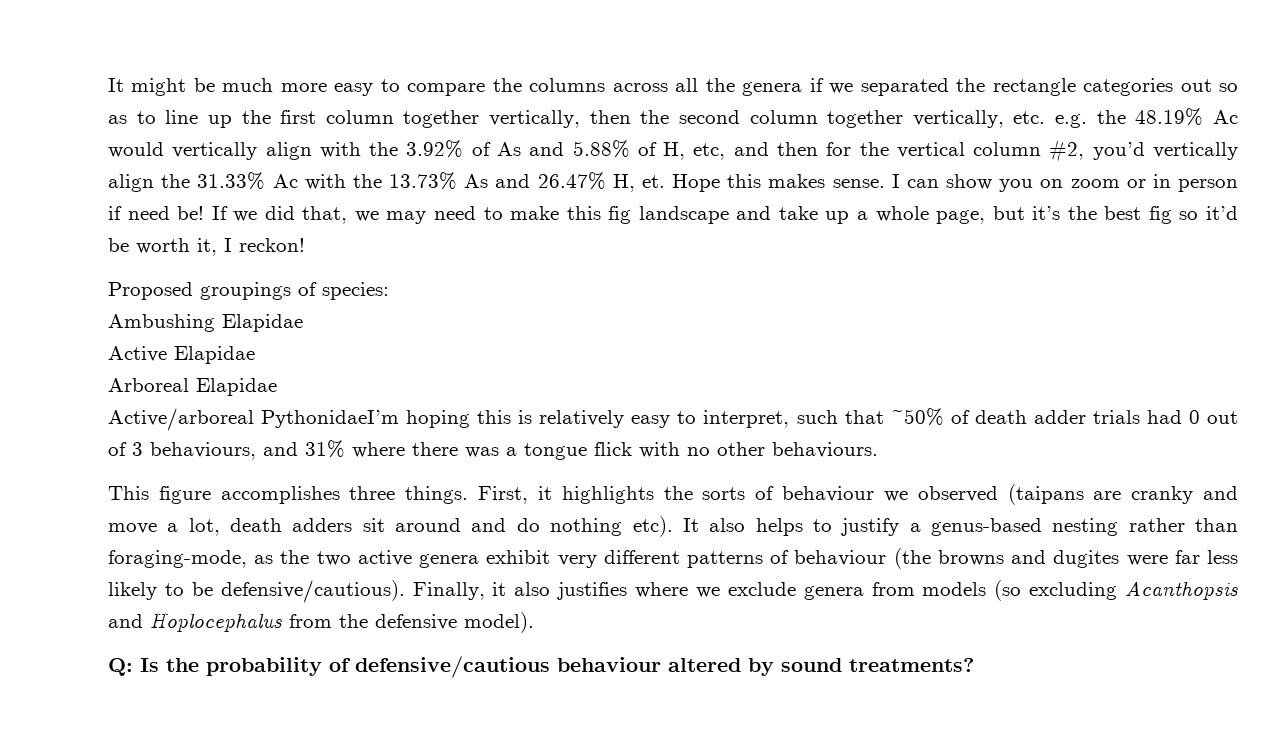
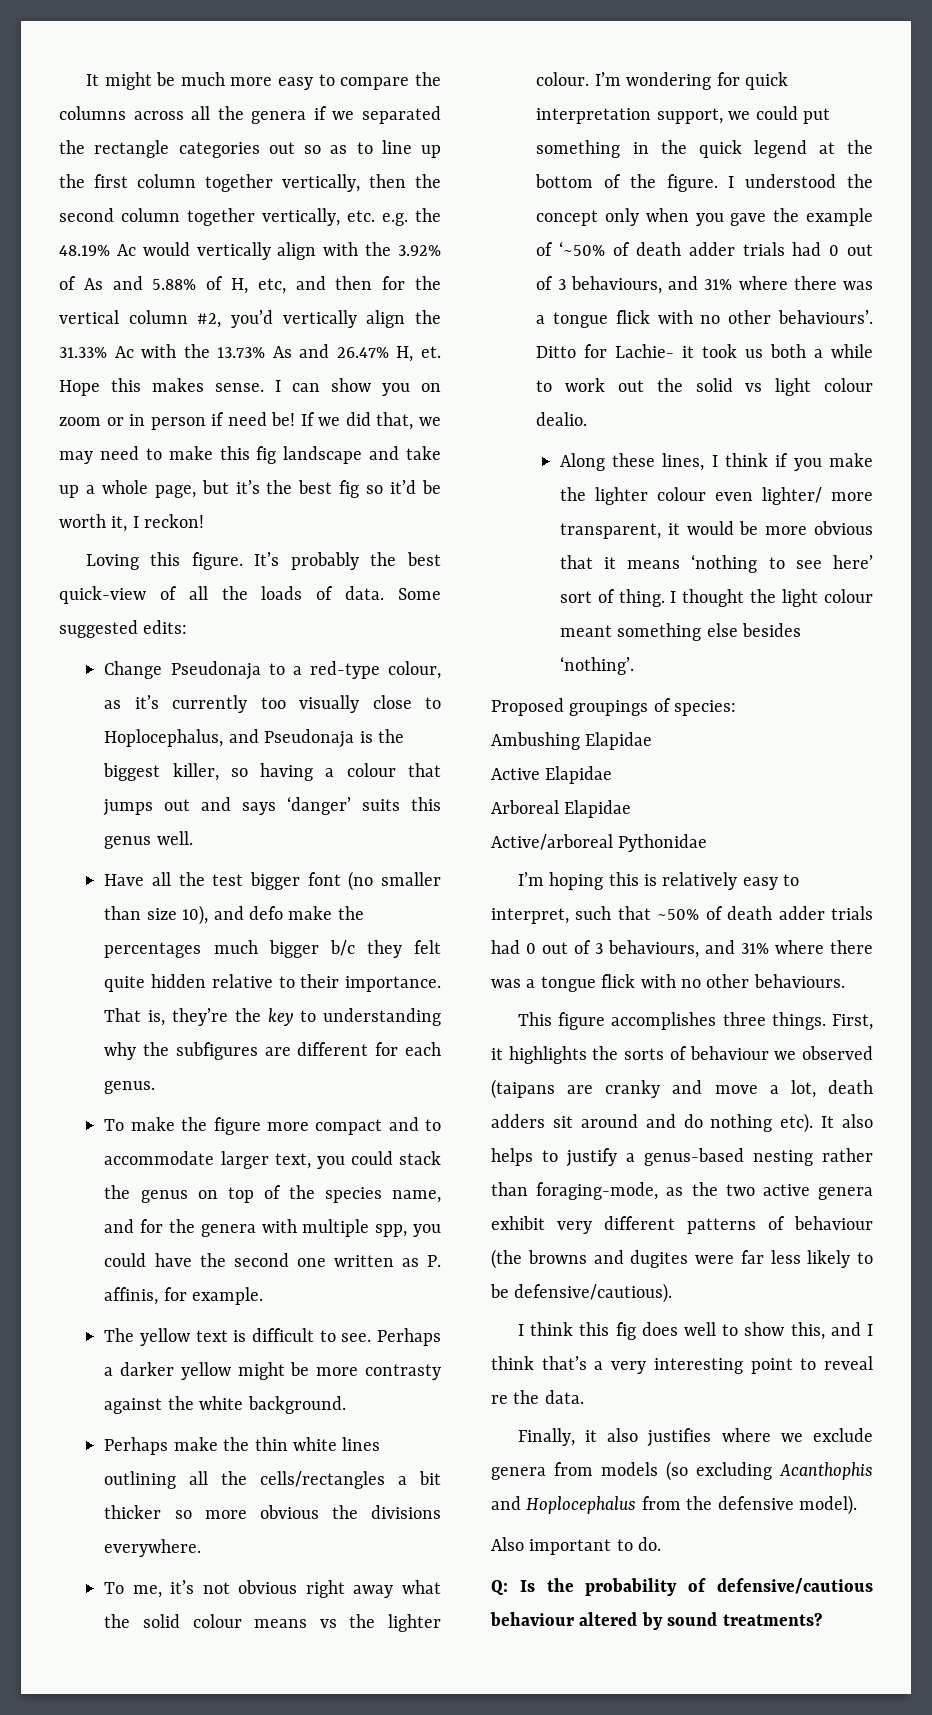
(305, 245) none -> [85,552,441,570] [59,586,441,604] [59,620,188,638] [104,661,441,680] [104,695,441,713] [104,729,405,748] [103,763,442,781] [103,796,441,816] [104,831,193,849] [104,871,441,891] [104,905,364,925] [104,940,441,958] [104,974,441,992] [104,1008,441,1026] [104,1042,441,1060] [104,1081,156,1094] [104,1117,441,1135] [104,1151,441,1169] [104,1185,441,1203] [104,1219,441,1237] [104,1253,442,1267] [104,1287,264,1305] [104,1328,441,1346] [104,1362,441,1380] [104,1396,346,1414] [104,1437,381,1455] [104,1471,441,1489] [104,1505,441,1519] [104,1539,202,1557] [104,1580,441,1598] [104,1614,441,1632] [536,72,789,90] [536,106,831,124] [536,140,873,158] [535,174,873,192] [536,208,873,226] [536,241,873,256] [536,276,873,294] [536,310,873,328] [536,344,873,358] [536,378,873,396] [536,412,588,426] [559,453,873,471] [559,487,873,505] [559,521,873,539] [559,554,873,573] [559,589,873,607] [559,623,802,641] [559,656,634,675] // Loving this figure. It’s probably the best quick-view of all the loads of data. Some suggested edits: // Change Pseudonaja to a red-type colour, as it’s currently too visually close to Hoplocephalus, and Pseudonaja is the biggest killer, so having a colour that jumps out and says ‘danger’ suits this genus well. // Have all the test bigger font (no smaller than size 10), and defo make the percentages much bigger b/c they felt quite hidden relative to their importance. That is, they’re the key to understanding why the subfigures are different for each genus. // To make the figure more compact and to accommodate larger text, you could stack the genus on top of the species name, and for the genera with multiple spp, you could have the second one written as P. affinis, for example. // The yellow text is difficult to see. Perhaps a darker yellow might be more contrasty against the white background. // Perhaps make the thin white lines outlining all the cells/rectangles a bit thicker so more obvious the divisions everywhere. // To me, it’s not obvious right away what the solid colour means vs the lighter colour. I’m wondering for quick interpretation support, we could put something in the quick legend at the bottom of the figure. I understood the concept only when you gave the example of ‘~50% of death adder trials had 0 out of 3 behaviours, and 31% where there was a tongue flick with no other behaviours’. Ditto for Lachie- it took us both a while to work out the solid vs light colour dealio. // Along these lines, I think if you make the lighter colour even lighter/ more transparent, it would be more obvious that it means ‘nothing to see here’ sort of thing. I thought the light colour meant something else besides ‘nothing’.
[261,410,400,428] PythonidaeI’m -> [618,834,708,852] [517,872,544,886] Pythonidae // I’m
(405, 591) none -> [517,1322,873,1340] [491,1356,873,1374] [491,1390,584,1404] // I think this fig does well to show this, and I think that’s a very interesting point to reveal re the data. //
[1125,581,1238,600] Acanthopsis -> [779,1462,873,1480] Acanthophis
(534, 622) none -> [491,1537,662,1555] // Also important to do.

